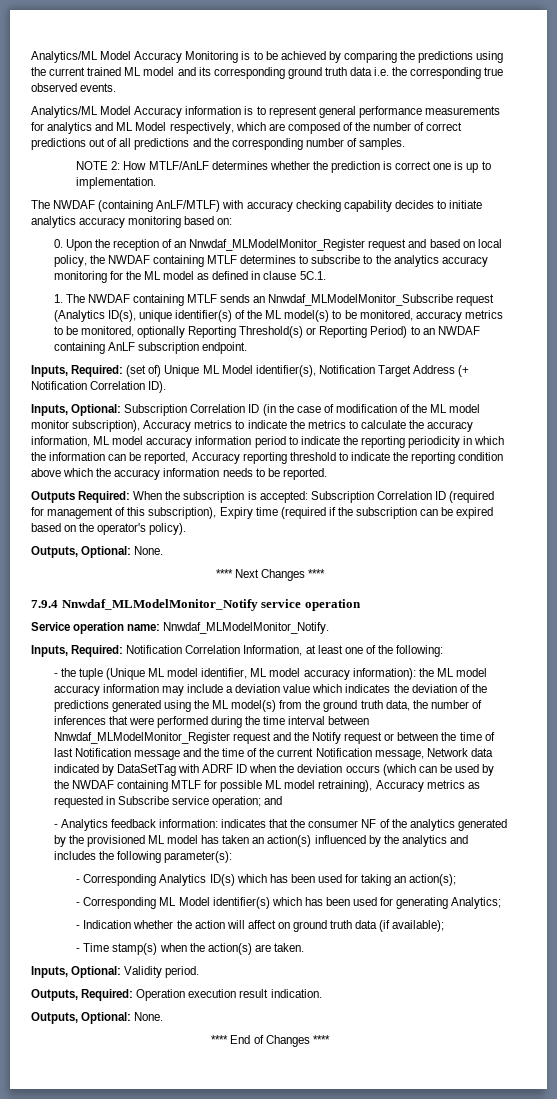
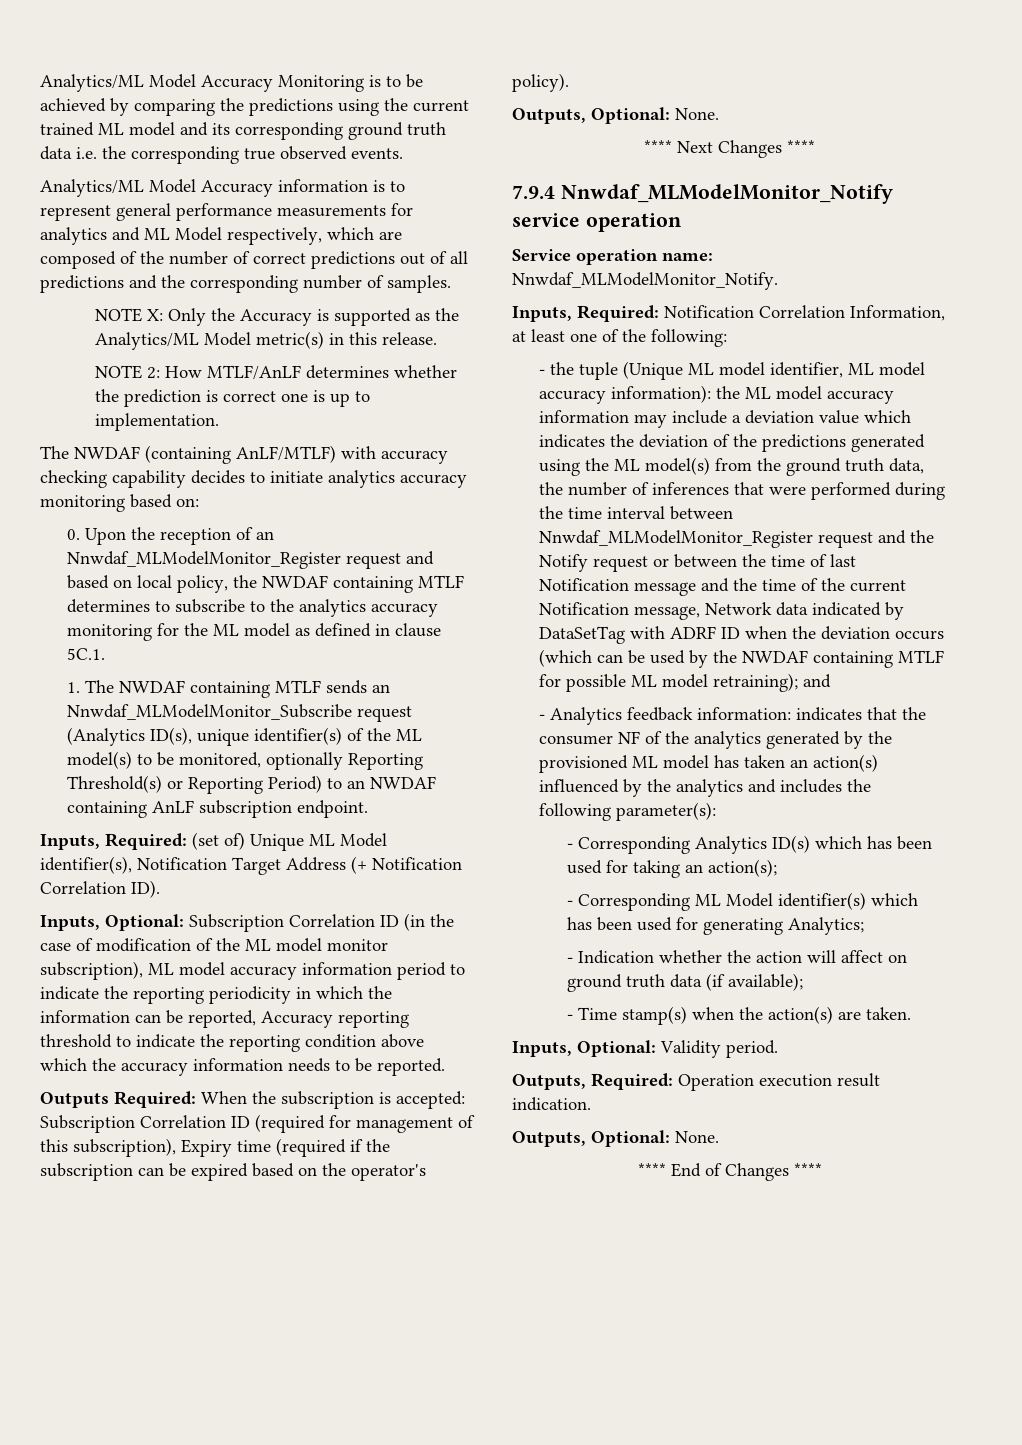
(406, 144) none -> [94,308,459,326] [94,331,437,350] // NOTE X: Only the Accuracy is supported as the Analytics/ML Model metric(s) in this release.
[415,310,503,322] [53,326,134,337] accuracy metrics to be monitored, -> (262, 760) none
[143,420,474,432] [31,436,90,447] Accuracy metrics to indicate the metrics to calculate the accuracy information, -> (143, 970) none
[318,780,480,792] [53,796,262,808] retraining), Accuracy metrics as requested in Subscribe service operation; -> [713,673,799,692] retraining);

